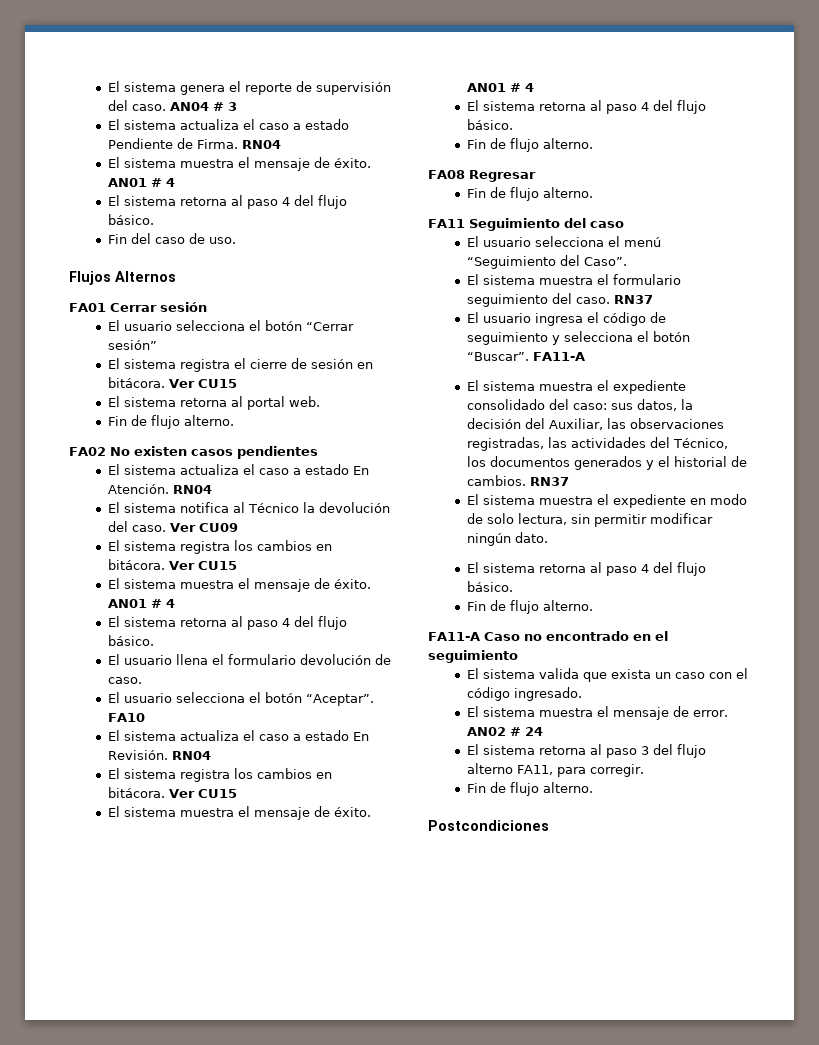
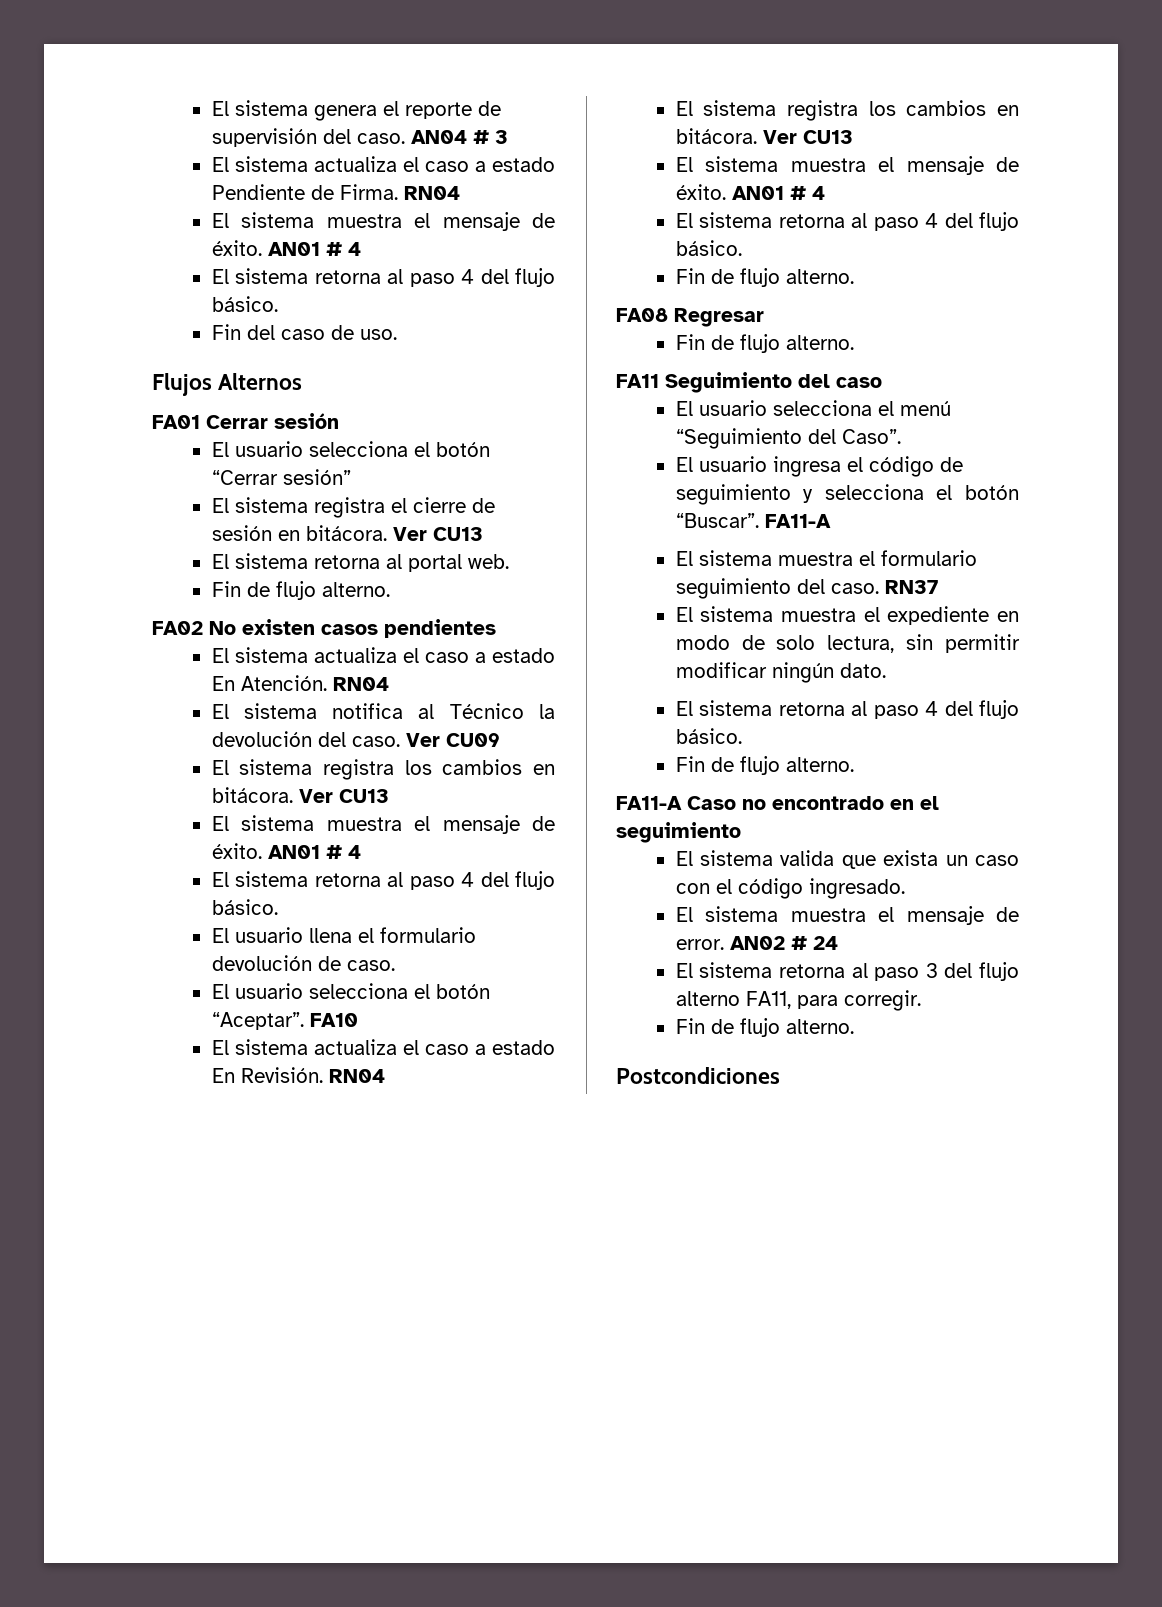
[197,379,237,388] CU15 -> [432,527,483,541] CU13
[197,561,237,570] CU15 -> [338,789,389,803] CU13
[197,789,237,798] CU15 -> [802,130,853,144] CU13
[466,274,681,285] [466,293,653,307] // El sistema muestra el formulario seguimiento del caso. RN37 -> (901, 436) none
[612,380,686,394] [466,399,693,411] [466,418,724,430] [466,437,728,451] [466,456,747,470] [466,475,526,486] expediente consolidado del caso: sus datos, la decisión del Auxiliar, las observaciones registradas, las actividades del Técnico, los documentos generados y el historial de cambios. -> [880,550,977,566] [675,578,879,599] formulario seguimiento del caso.

